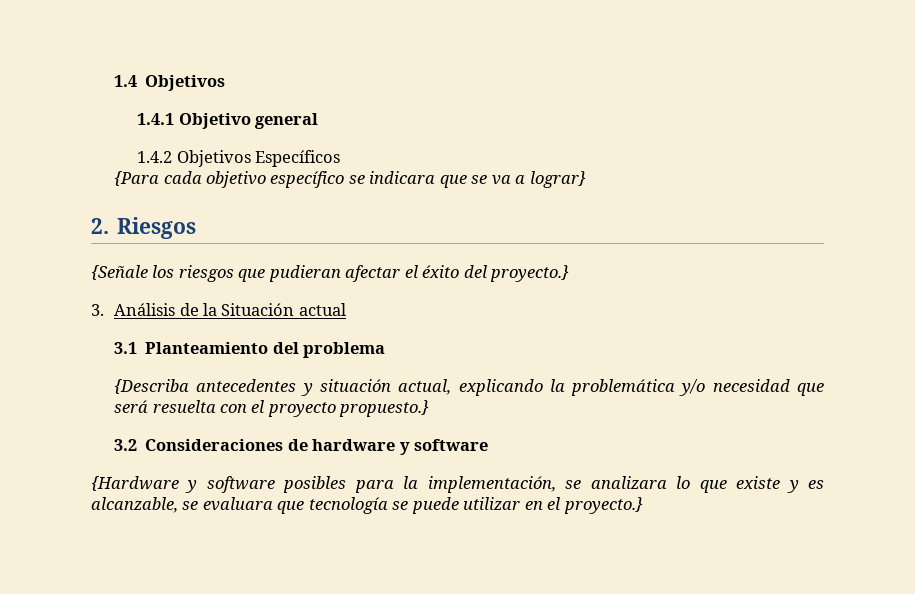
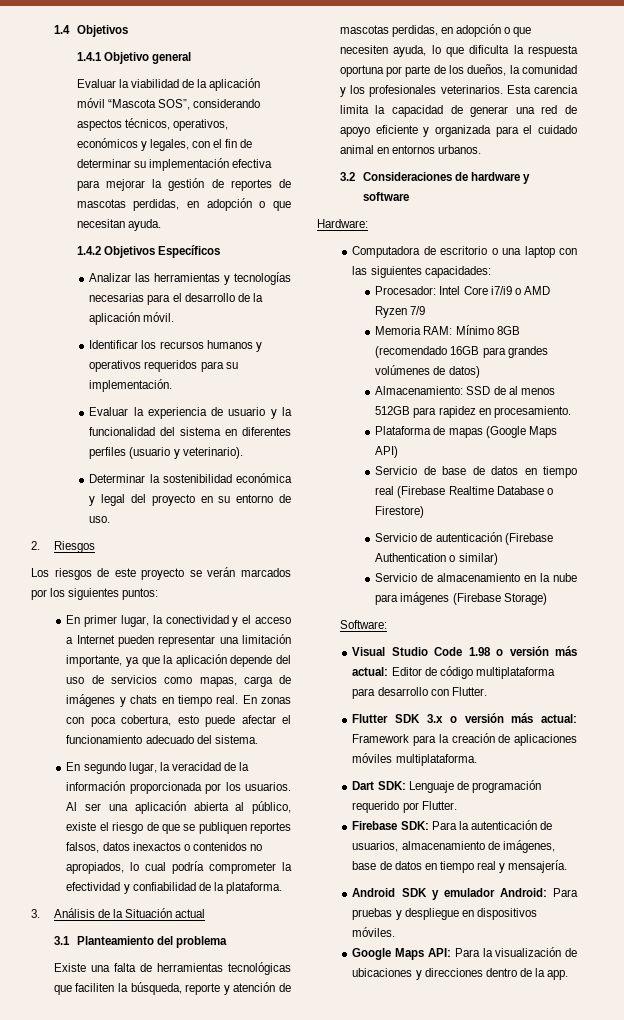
[137,150,341,167] [114,171,586,188] [91,217,197,239] [91,265,570,282] 1.4.2 Objetivos Específicos // {Para cada objetivo específico se indicara que se va a lograr} // 2. Riesgos // {Señale los riesgos que pudieran afectar el éxito del proyecto.} -> [76,78,261,91] [76,98,260,110] [76,118,228,131] [76,138,253,151] [76,158,272,171] [76,178,291,191] [76,198,291,211] [76,219,161,231] [76,245,220,258] [89,272,291,285] [89,293,263,305] [89,312,175,325] [89,340,262,352] [89,360,238,372] [89,379,173,392] [89,407,292,419] [89,427,291,436] [89,447,243,459] [89,473,292,483] [89,494,291,506] [89,516,111,523] [31,541,95,553] [31,567,291,580] [31,588,159,600] [66,615,291,627] [66,634,291,647] [66,654,291,667] [66,675,291,687] [66,694,291,707] [66,715,291,727] [66,735,258,744] [66,762,250,774] [66,781,291,794] [66,801,291,814] [66,822,291,834] [66,842,263,853] [66,861,292,874] [66,882,283,894] Evaluar la viabilidad de la aplicación móvil “Mascota SOS”, considerando aspectos técnicos, operativos, económicos y legales, con el fin de determinar su implementación efectiva para mejorar la gestión de reportes de mascotas perdidas, en adopción o que necesitan ayuda. // 1.4.2 Objetivos Específicos // Analizar las herramientas y tecnologías necesarias para el desarrollo de la aplicación móvil. // Identificar los recursos humanos y operativos requeridos para su implementación. // Evaluar la experiencia de usuario y la funcionalidad del sistema en diferentes perfiles (usuario y veterinario). // Determinar la sostenibilidad económica y legal del proyecto en su entorno de uso. // 2. Riesgos // Los riesgos de este proyecto se verán marcados por los siguientes puntos: // En primer lugar, la conectividad y el acceso a Internet pueden representar una limitación importante, ya que la aplicación depende del uso de servicios como mapas, carga de imágenes y chats en tiempo real. En zonas con poca cobertura, esto puede afectar el funcionamiento adecuado del sistema. // En segundo lugar, la veracidad de la información proporcionada por los usuarios. Al ser una aplicación abierta al público, existe el riesgo de que se publiquen reportes falsos, datos inexactos o contenidos no apropiados, lo cual podría comprometer la efectividad y confiabilidad de la plataforma.
[114,379,824,396] [114,400,430,417] {Describa antecedentes y situación actual, explicando la problemática y/o necesidad que será resuelta con el proyecto propuesto.} -> [53,962,291,975] [53,982,291,995] [339,24,532,37] [339,45,578,57] [339,64,577,77] [339,85,578,97] [339,105,577,117] [339,125,577,137] [339,145,482,154] Existe una falta de herramientas tecnológicas que faciliten la búsqueda, reporte y atención de mascotas perdidas, en adopción o que necesiten ayuda, lo que dificulta la respuesta oportuna por parte de los dueños, la comunidad y los profesionales veterinarios. Esta carencia limita la capacidad de generar una red de apoyo eficiente y organizada para el cuidado animal en entornos urbanos.
[91,476,824,493] [91,497,643,514] {Hardware y software posibles para la implementación, se analizara lo que existe y es alcanzable, se evaluara que tecnología se puede utilizar en el proyecto.} -> [317,219,368,228] [352,246,577,258] [352,266,491,278] [375,286,550,295] [375,306,426,318] [375,325,520,335] [375,346,548,358] [375,365,480,378] [375,386,555,395] [375,406,571,418] [375,426,557,438] [375,446,399,458] [375,466,577,478] [375,486,553,498] [375,506,425,518] [375,532,553,545] [375,553,498,565] [375,573,577,582] [375,592,547,605] [339,620,387,629] [352,646,577,656] [352,666,555,679] [352,687,487,699] [352,713,577,723] [352,733,577,746] [352,753,477,766] [352,780,541,793] [352,801,457,813] [352,820,553,830] [352,840,555,853] [352,860,568,873] [352,888,578,900] [352,908,537,920] [352,927,396,937] [352,947,577,960] [352,968,569,980] Hardware: // Computadora de escritorio o una laptop con las siguientes capacidades: // Procesador: Intel Core i7/i9 o AMD Ryzen 7/9 // Memoria RAM: Mínimo 8GB (recomendado 16GB para grandes volúmenes de datos) // Almacenamiento: SSD de al menos 512GB para rapidez en procesamiento. // Plataforma de mapas (Google Maps API) // Servicio de base de datos en tiempo real (Firebase Realtime Database o Firestore) // Servicio de autenticación (Firebase Authentication o similar) // Servicio de almacenamiento en la nube para imágenes (Firebase Storage) // Software: // Visual Studio Code 1.98 o versión más actual: Editor de código multiplataforma para desarrollo con Flutter. // Flutter SDK 3.x o versión más actual: Framework para la creación de aplicaciones móviles multiplataforma. // Dart SDK: Lenguaje de programación requerido por Flutter. // Firebase SDK: Para la autenticación de usuarios, almacenamiento de imágenes, base de datos en tiempo real y mensajería. // Android SDK y emulador Android: Para pruebas y despliegue en dispositivos móviles. // Google Maps API: Para la visualización de ubicaciones y direcciones dentro de la app.

